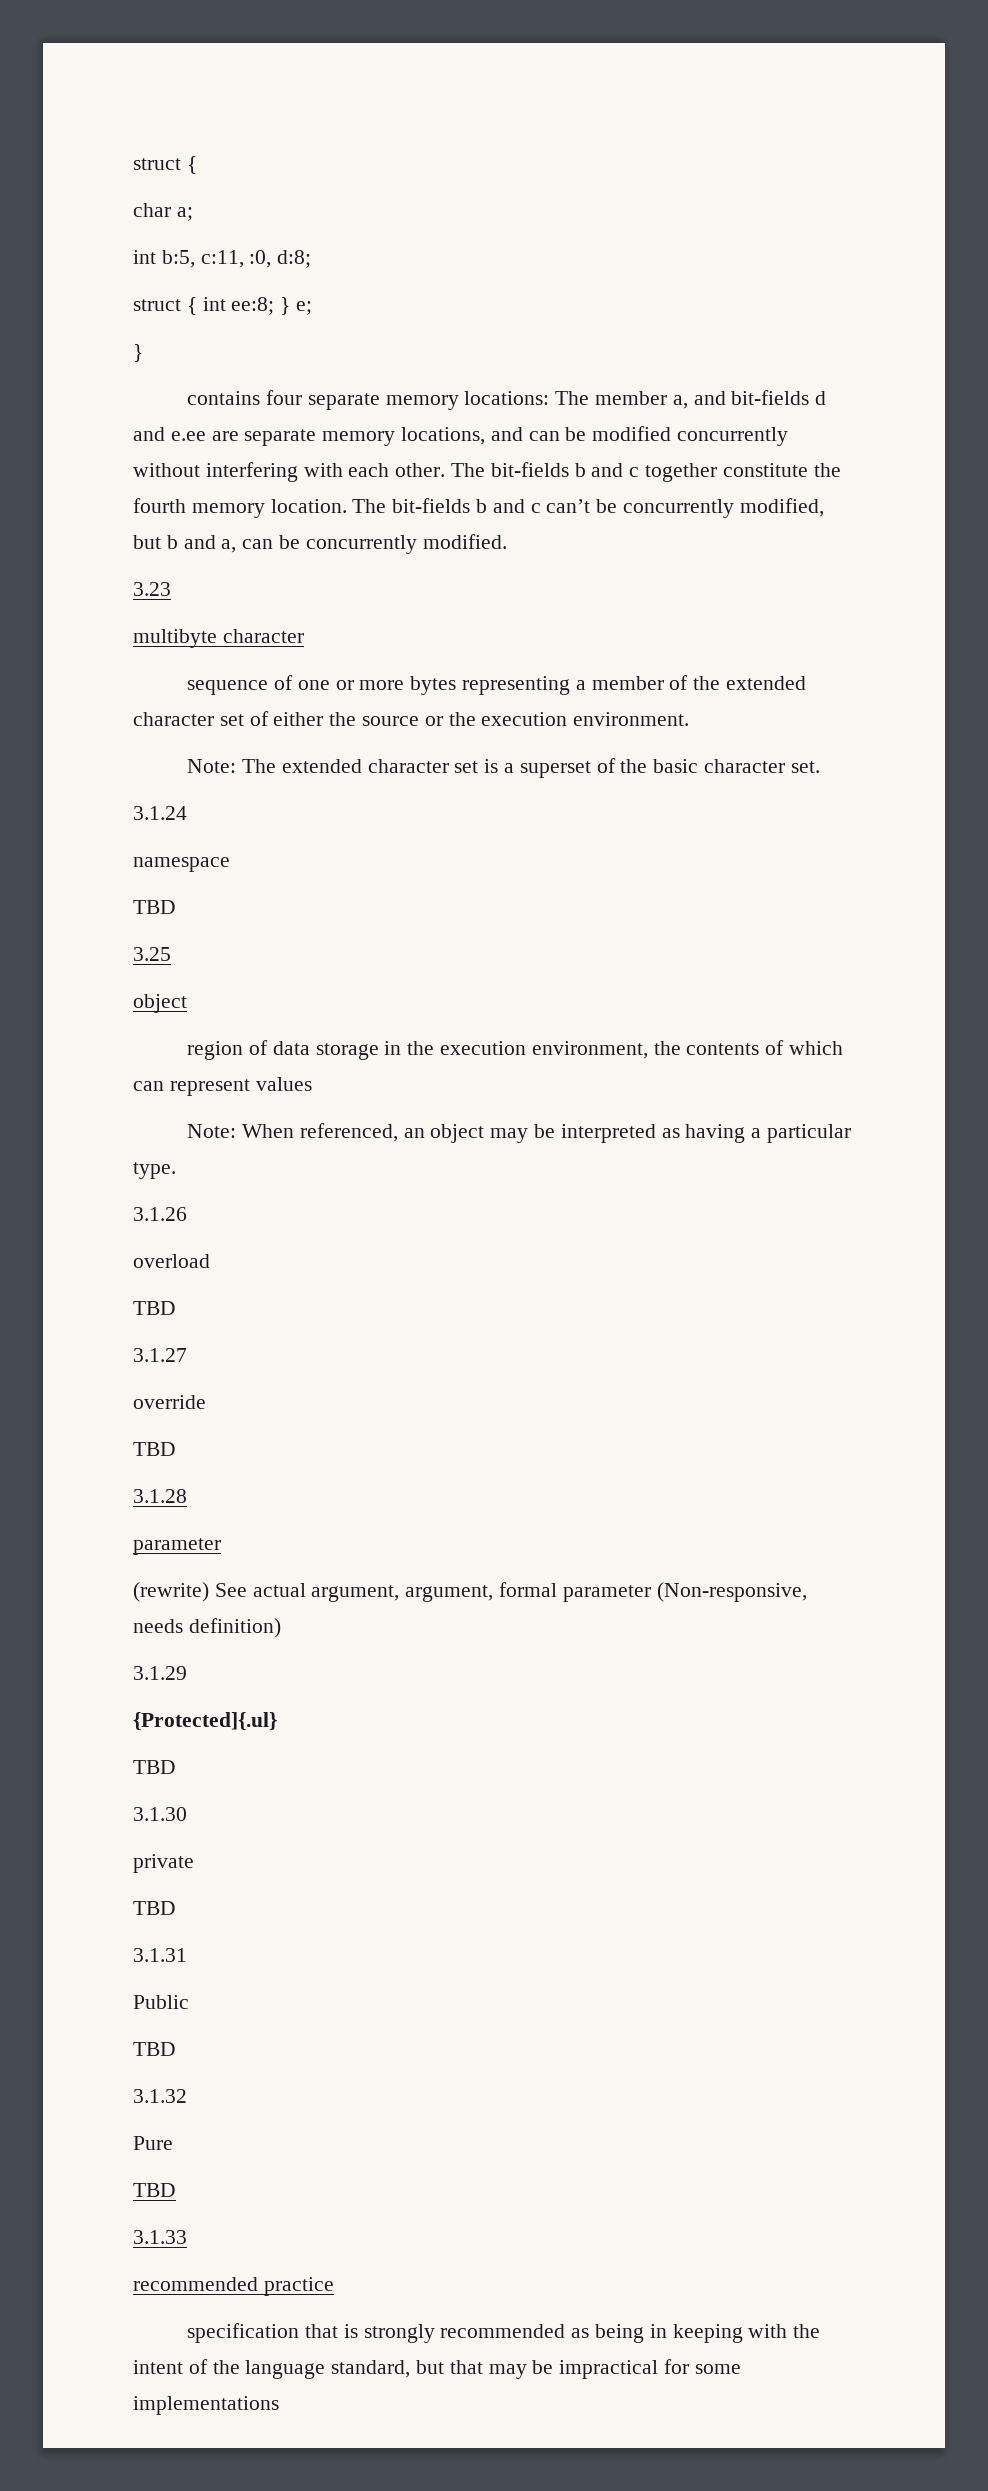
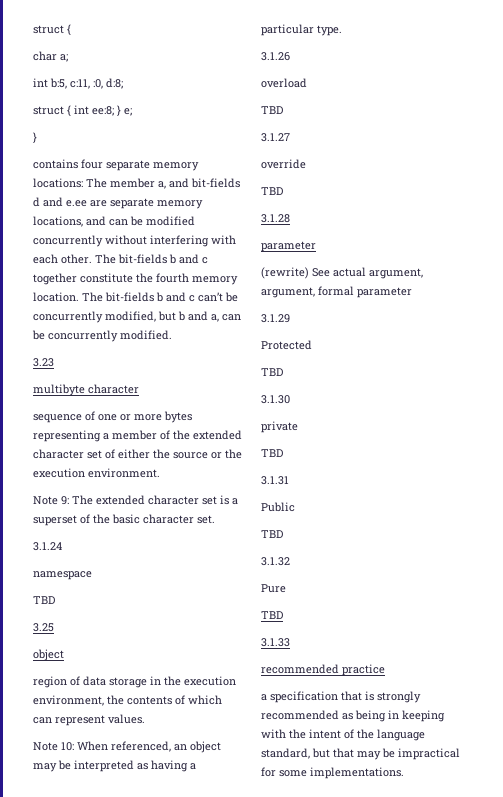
[187,759,237,773] Note: -> [33,496,69,505] Note 9:
[255,1077,312,1091] [187,1124,237,1138] values // Note: -> [108,714,145,724] [33,742,74,751] values. // Note 10:
[656,1582,807,1602] [133,1618,281,1638] (Non-responsive, needs definition) -> (412, 292) none
[133,1712,277,1731] {Protected]{.ul} -> [261,340,312,350] Protected
(334, 2286) none -> [261,694,267,701] a
[133,2396,279,2415] implementations -> [310,767,404,779] implementations.

